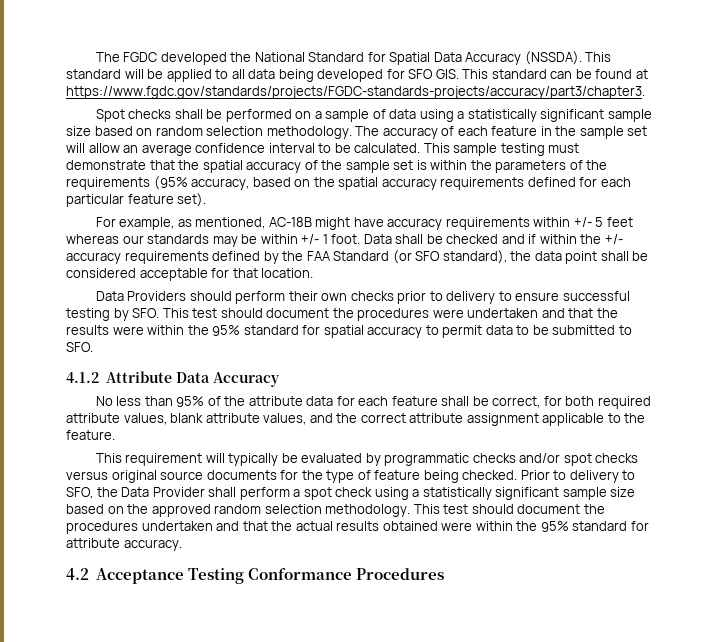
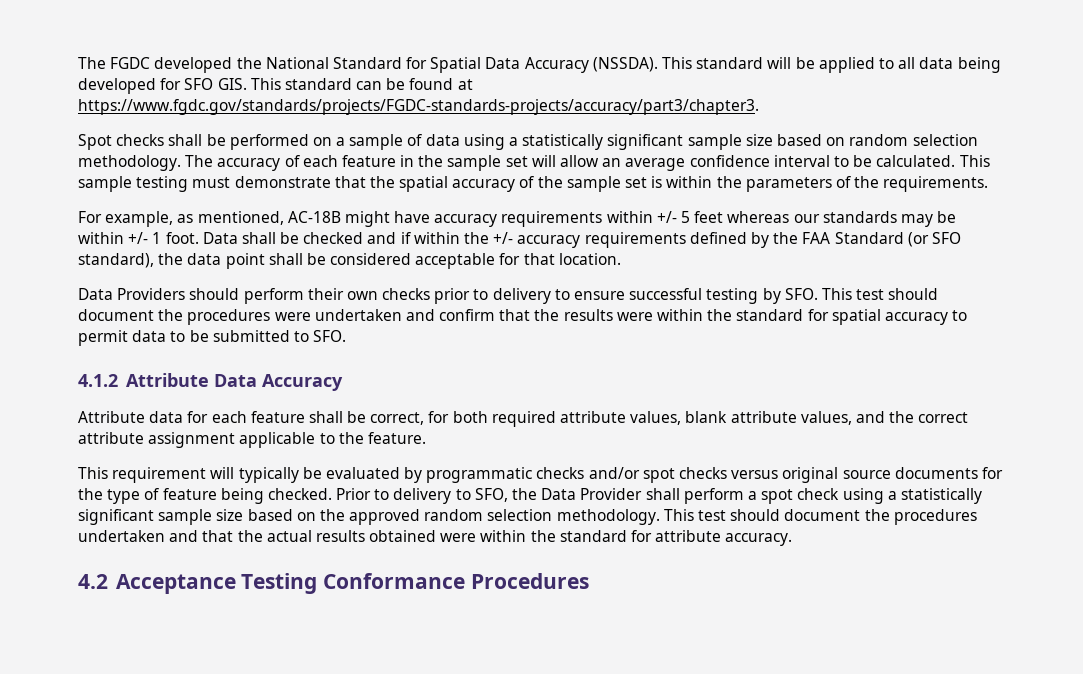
[66,176,631,190] [66,193,207,207] requirements (95% accuracy, based on the spatial accuracy requirements defined for each particular feature set). -> [883,176,989,192] requirements.
(565, 313) none -> [439,309,496,321] confirm
[212,325,241,336] 95% -> (733, 315) none
[95,396,303,407] No less than 95% of the attribute -> [78,411,145,423] Attribute
[540,521,569,532] 95% -> (556, 536) none

